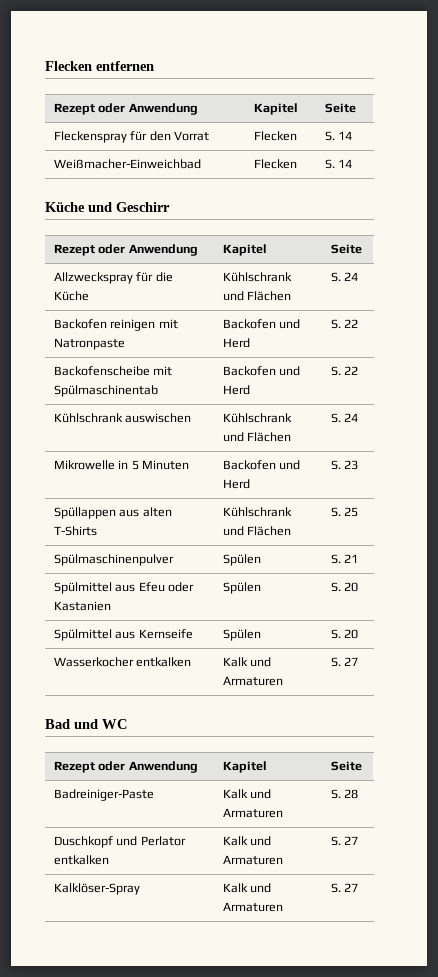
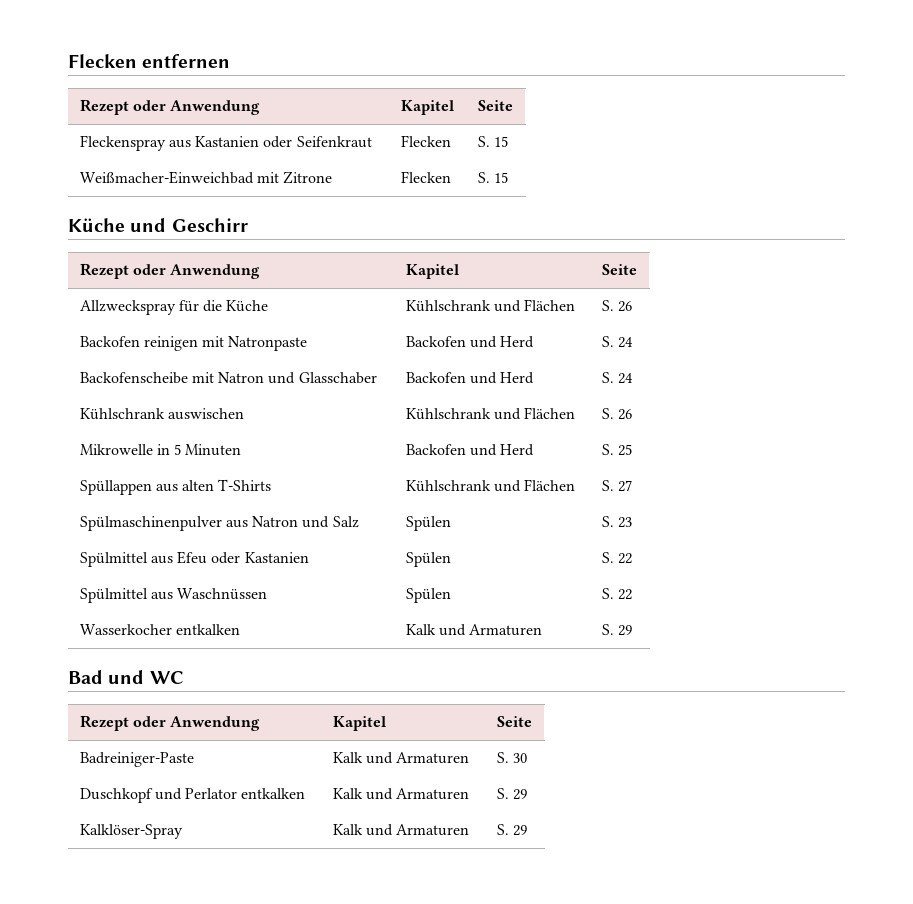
[130,131,210,141] [254,131,298,141] [325,131,353,141] für den Vorrat | Flecken | S. 14 -> [168,136,372,148] [400,135,451,147] [477,136,508,147] aus Kastanien oder Seifenkraut | Flecken | S. 15
[254,159,298,169] [325,159,353,169] | Flecken | S. 14 -> [256,171,333,184] [400,171,451,183] [477,172,508,183] mit Zitrone | Flecken | S. 15
[344,272,359,281] 24 -> [617,301,632,312] 26
[344,319,359,328] 22 -> [617,337,633,348] 24
[54,385,159,397] [223,366,301,376] [223,385,251,395] [331,366,359,376] Spülmaschinentab | Backofen und Herd | S. 22 -> [218,372,377,384] [405,372,535,384] [601,372,633,384] Natron und Glasschaber | Backofen und Herd | S. 24
[344,413,359,422] 24 -> [617,409,632,420] 26
[344,460,359,470] 23 -> [617,444,632,456] 25
[344,507,359,517] 25 -> [617,480,632,492] 27
[223,554,262,566] [331,554,359,564] | Spülen | S. 21 -> [225,516,359,528] [405,516,451,531] [601,516,632,528] aus Natron und Salz | Spülen | S. 23
[344,582,359,592] [54,629,193,641] [223,629,262,641] [331,629,359,639] 20 // Spülmittel aus Kernseife | Spülen | S. 20 -> [617,553,632,564] [79,588,268,603] [405,588,451,603] [601,588,632,600] 22 // Spülmittel aus Waschnüssen | Spülen | S. 22
[344,657,359,666] 27 -> [617,625,632,636] 29
[344,789,359,799] 28 -> [512,753,527,763] 30
[344,836,359,845] 27 -> [512,789,527,800] 29
[344,883,359,892] 27 -> [512,825,527,836] 29

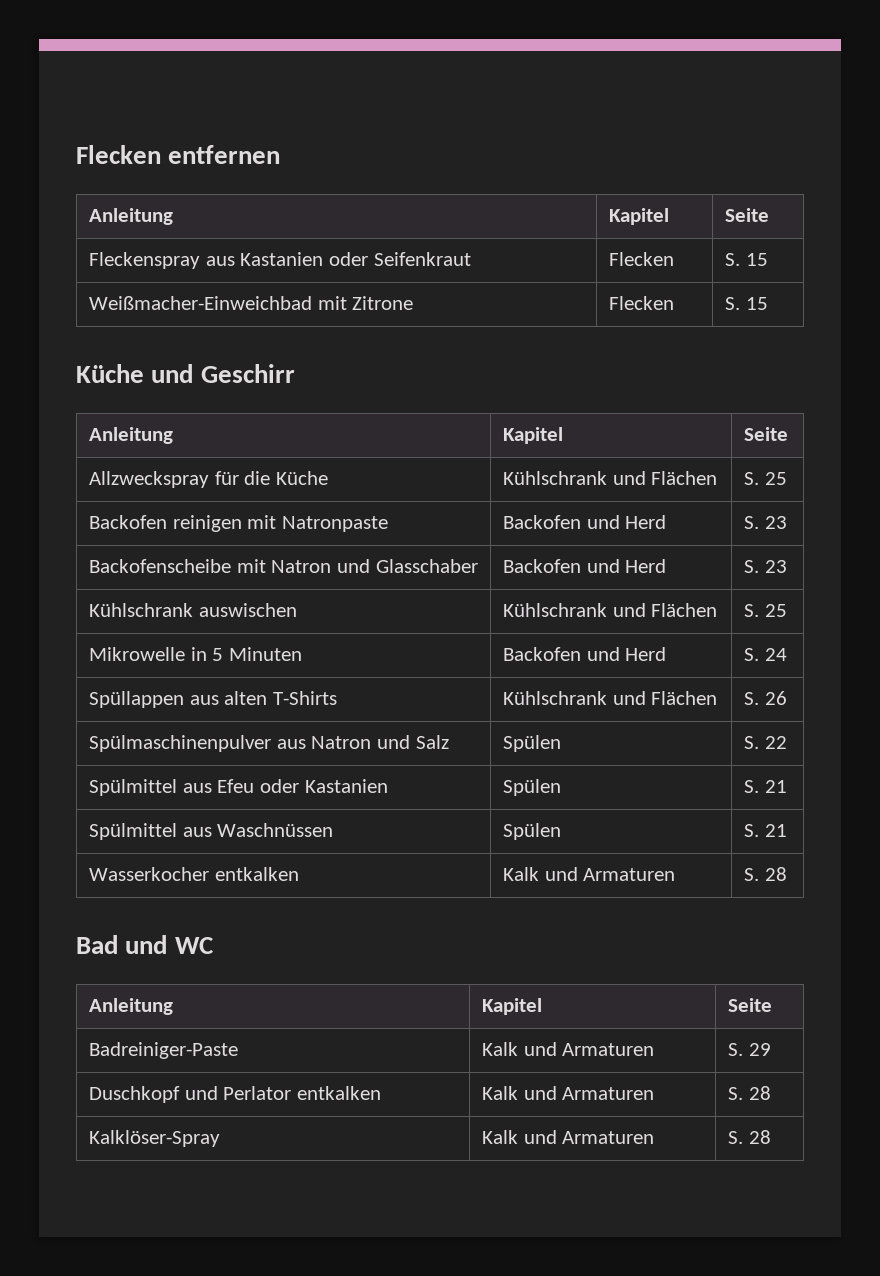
[79,99,261,115] Rezept oder Anwendung -> [89,208,174,225] Anleitung
[79,263,261,279] Rezept oder Anwendung -> [89,427,174,444] Anleitung
[617,301,632,312] 26 -> [764,472,787,485] 25
[617,337,633,348] 24 -> [764,516,787,529] 23
[617,373,633,384] 24 -> [764,560,787,573] 23
[617,409,632,420] 26 -> [764,604,787,617] 25
[617,444,632,456] 25 -> [764,648,787,661] 24
[617,480,632,492] 27 -> [764,691,787,705] 26
[617,517,632,528] 23 -> [764,736,787,749] 22
[617,553,632,564] 22 -> [764,780,787,793] 21
[617,589,632,600] 22 -> [764,824,787,837] 21
[617,625,632,636] 29 -> [764,867,787,881] 28
[79,715,261,731] Rezept oder Anwendung -> [89,998,174,1015] Anleitung
[512,753,527,763] 30 -> [748,1043,771,1056] 29
[512,789,527,800] 29 -> [748,1086,771,1100] 28
[512,825,527,836] 29 -> [748,1130,771,1144] 28

